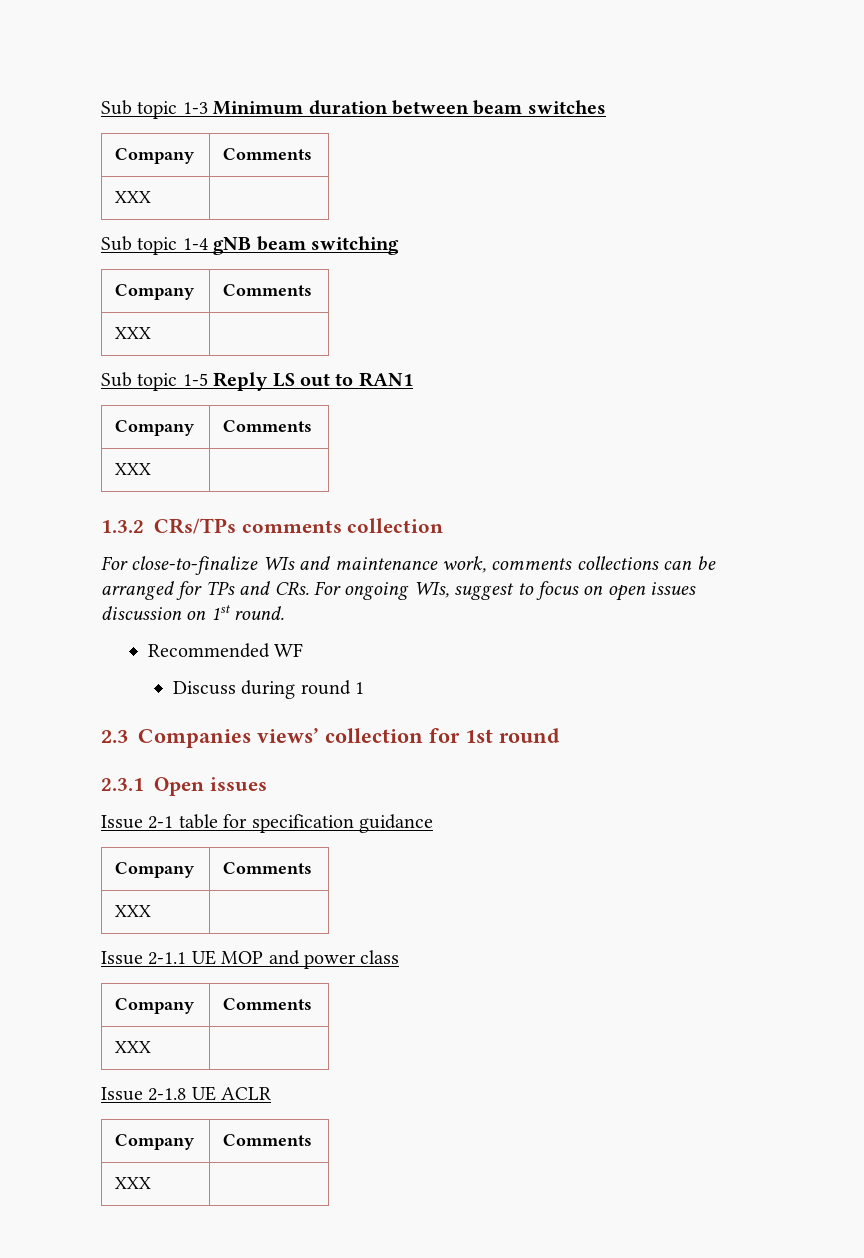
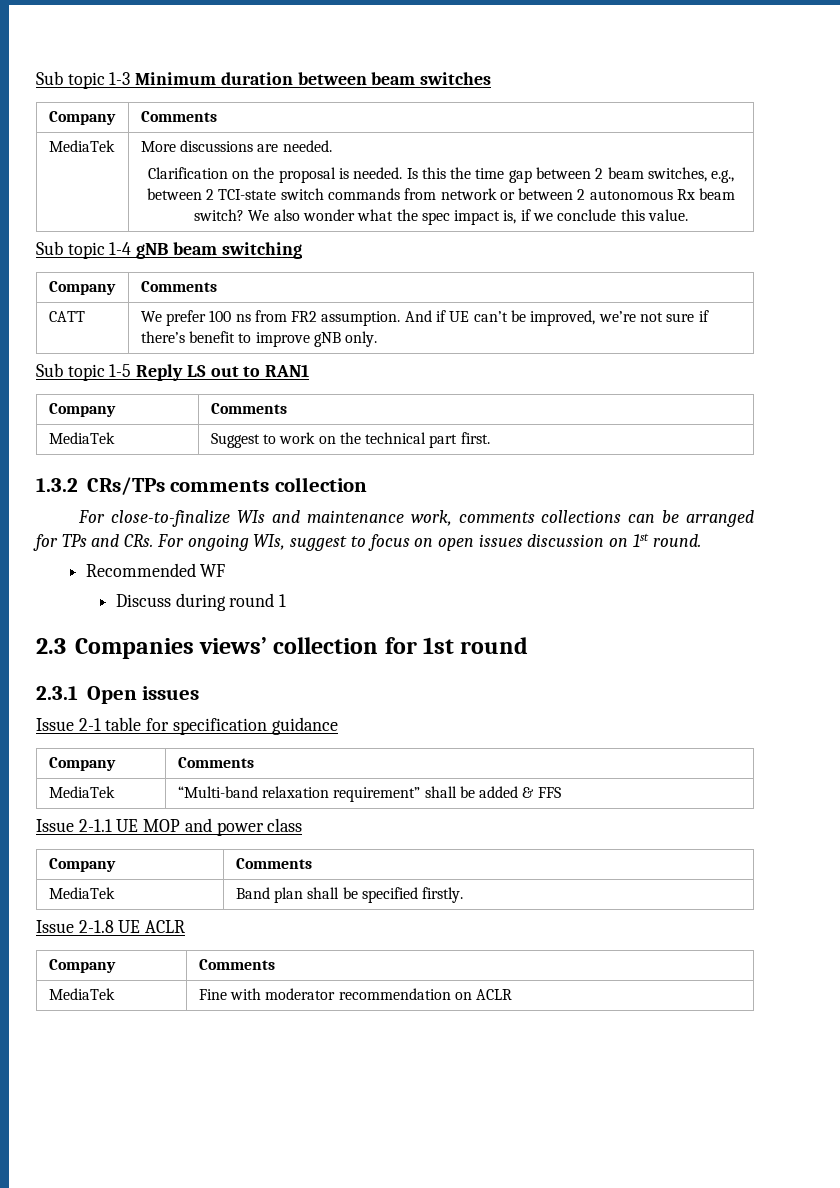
[115,191,152,203] XXX | -> [48,140,115,152] [140,140,332,152] [147,167,735,183] [146,188,736,200] [193,209,689,225] MediaTek | More discussions are needed. // Clarification on the proposal is needed. Is this the time gap between 2 beam switches, e.g., between 2 TCI-state switch commands from network or between 2 autonomous Rx beam switch? We also wonder what the spec impact is, if we conclude this value.
[115,327,152,339] XXX | -> [48,311,85,322] [140,310,709,326] [140,331,378,347] CATT | We prefer 100 ns from FR2 assumption. And if UE can’t be improved, we’re not sure if there’s benefit to improve gNB only.
[115,463,152,475] XXX | -> [48,432,115,444] [210,432,490,448] MediaTek | Suggest to work on the technical part first.
[115,905,152,917] XXX | -> [48,786,115,798] [177,786,561,802] MediaTek | “Multi-band relaxation requirement” shall be added & FFS
[115,1041,152,1053] XXX | -> [48,887,115,899] [235,887,464,903] MediaTek | Band plan shall be specified firstly.
[115,1177,152,1189] XXX | -> [48,988,115,1000] [198,988,513,1000] MediaTek | Fine with moderator recommendation on ACLR

